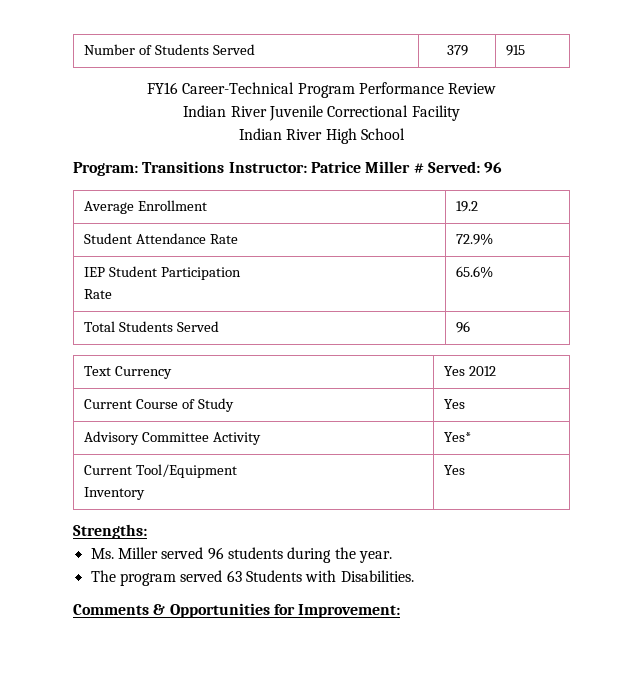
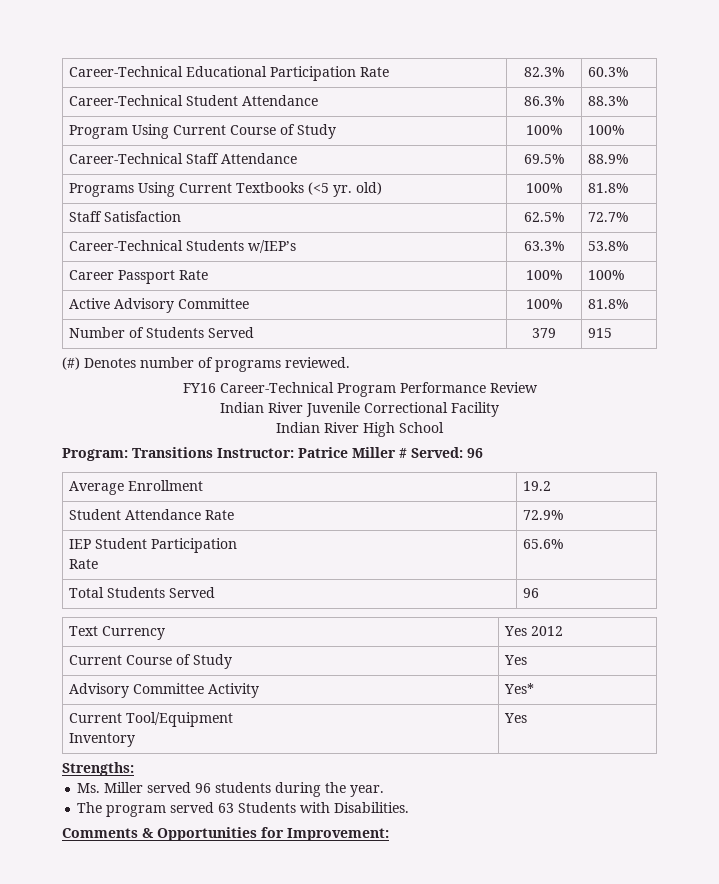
(83, 49) none -> [69,66,390,81] [523,67,565,77] [588,67,630,77] [69,95,319,106] [523,96,565,106] [588,96,630,106] [69,124,337,139] [525,125,563,135] [588,125,626,135] [69,153,298,164] [523,154,565,164] [588,154,630,164] [69,182,383,197] [525,183,563,193] [588,183,630,193] [69,211,182,222] [523,212,565,222] [588,212,630,222] [69,240,297,253] [523,241,565,251] [588,241,630,251] [69,270,209,284] [525,270,563,280] [588,270,626,280] [69,298,250,313] [525,299,563,309] [588,299,630,309] Career-Technical Educational Participation Rate | 82.3% | 60.3% // Career-Technical Student Attendance | 86.3% | 88.3% // Program Using Current Course of Study | 100% | 100% // Career-Technical Staff Attendance | 69.5% | 88.9% // Programs Using Current Textbooks (<5 yr. old) | 100% | 81.8% // Staff Satisfaction | 62.5% | 72.7% // Career-Technical Students w/IEP’s | 63.3% | 53.8% // Career Passport Rate | 100% | 100% // Active Advisory Committee | 100% | 81.8% //
(525, 50) none -> [62,357,350,372] // (#) Denotes number of programs reviewed.

